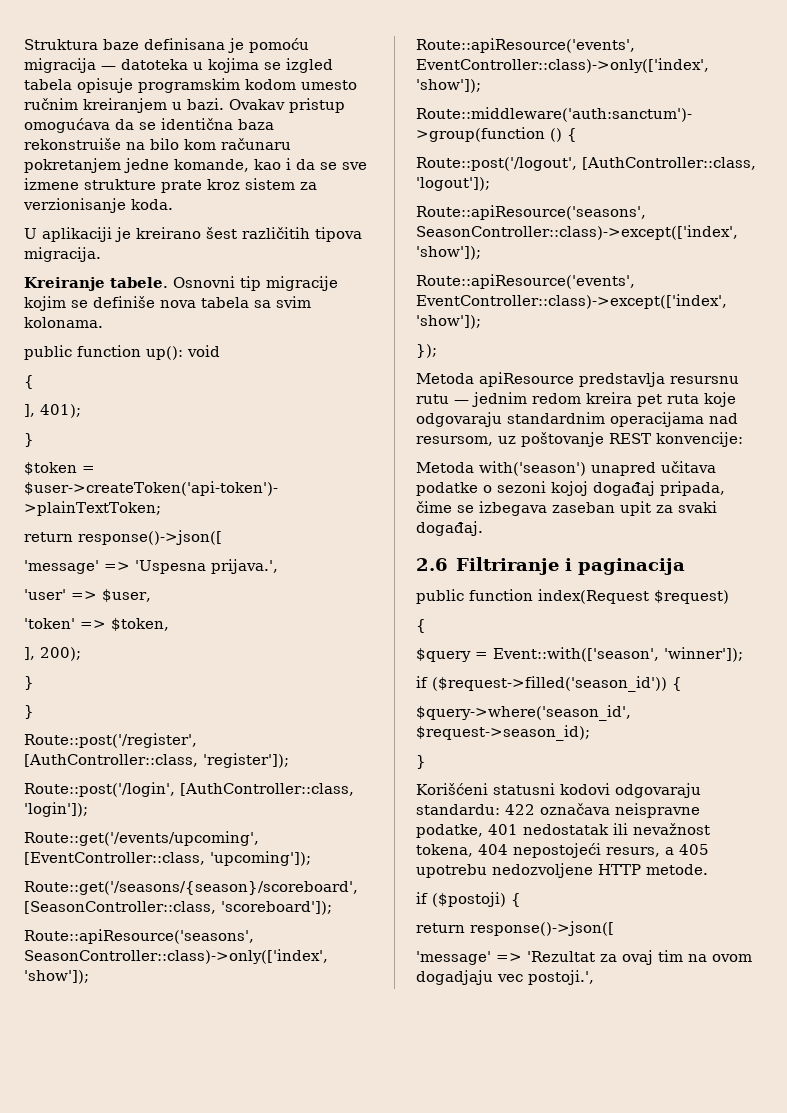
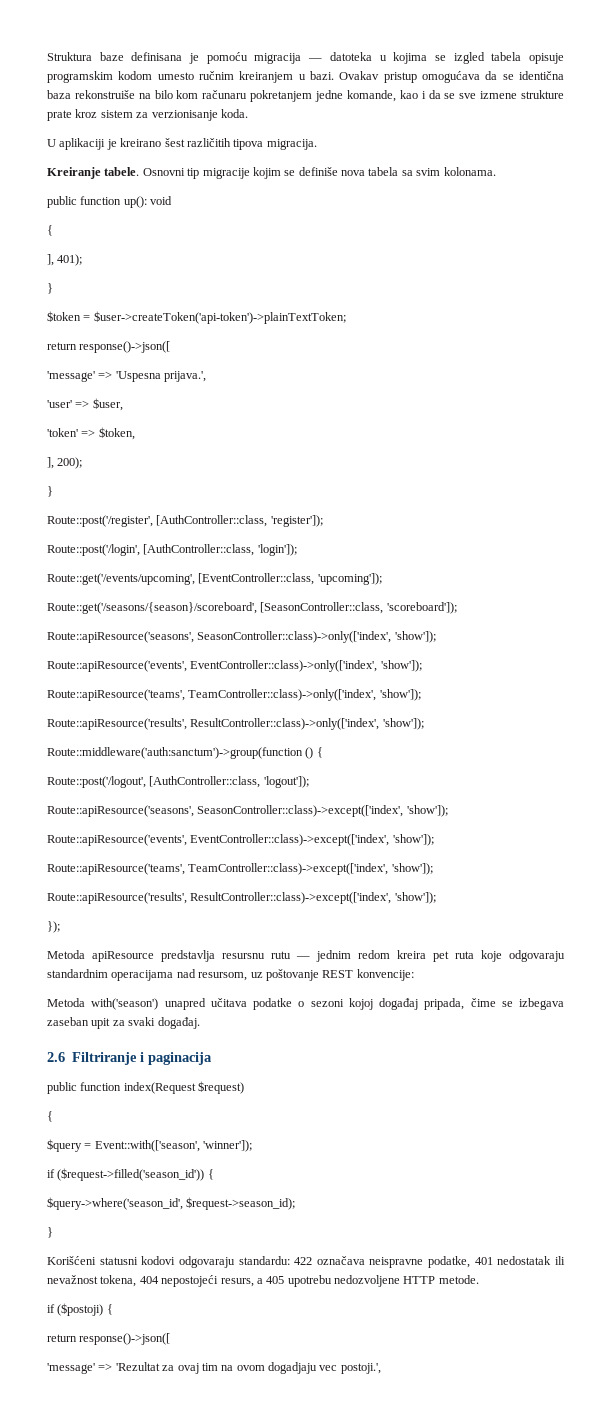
[24,705,34,719] // } -> (53, 491) none
(481, 86) none -> [47,689,421,701] [47,718,424,730] // Route::apiResource('teams', TeamController::class)->only(['index', 'show']); // Route::apiResource('results', ResultController::class)->only(['index', 'show']);
(481, 322) none -> [47,863,433,875] [47,892,436,904] // Route::apiResource('teams', TeamController::class)->except(['index', 'show']); // Route::apiResource('results', ResultController::class)->except(['index', 'show']);

